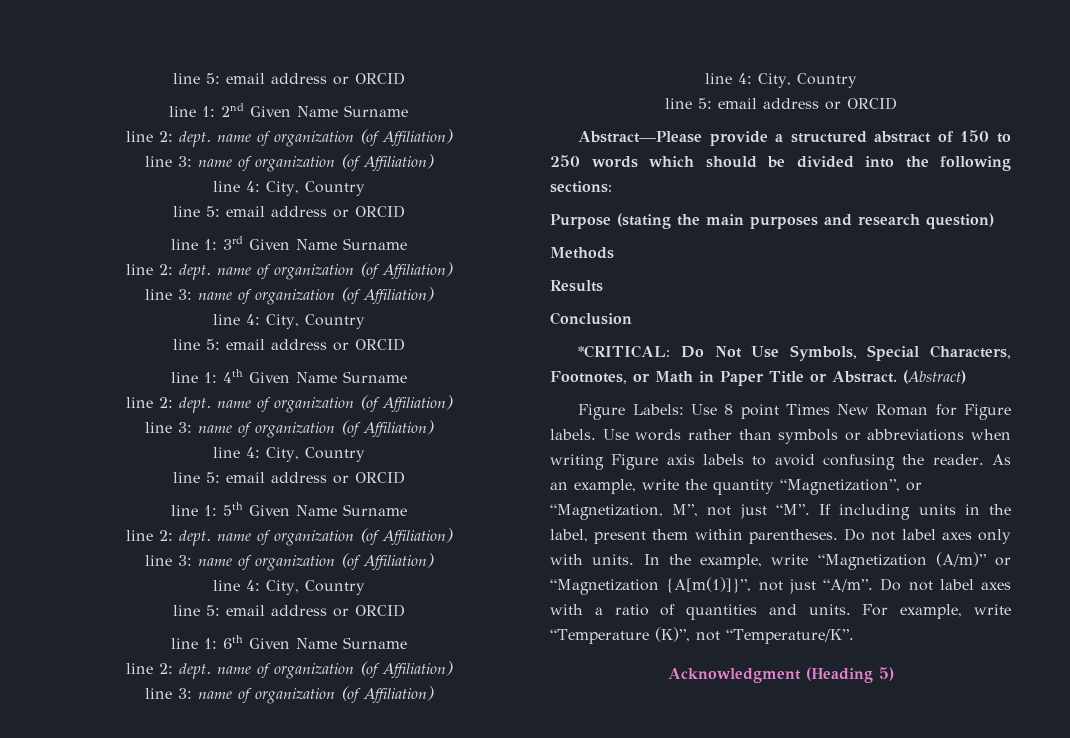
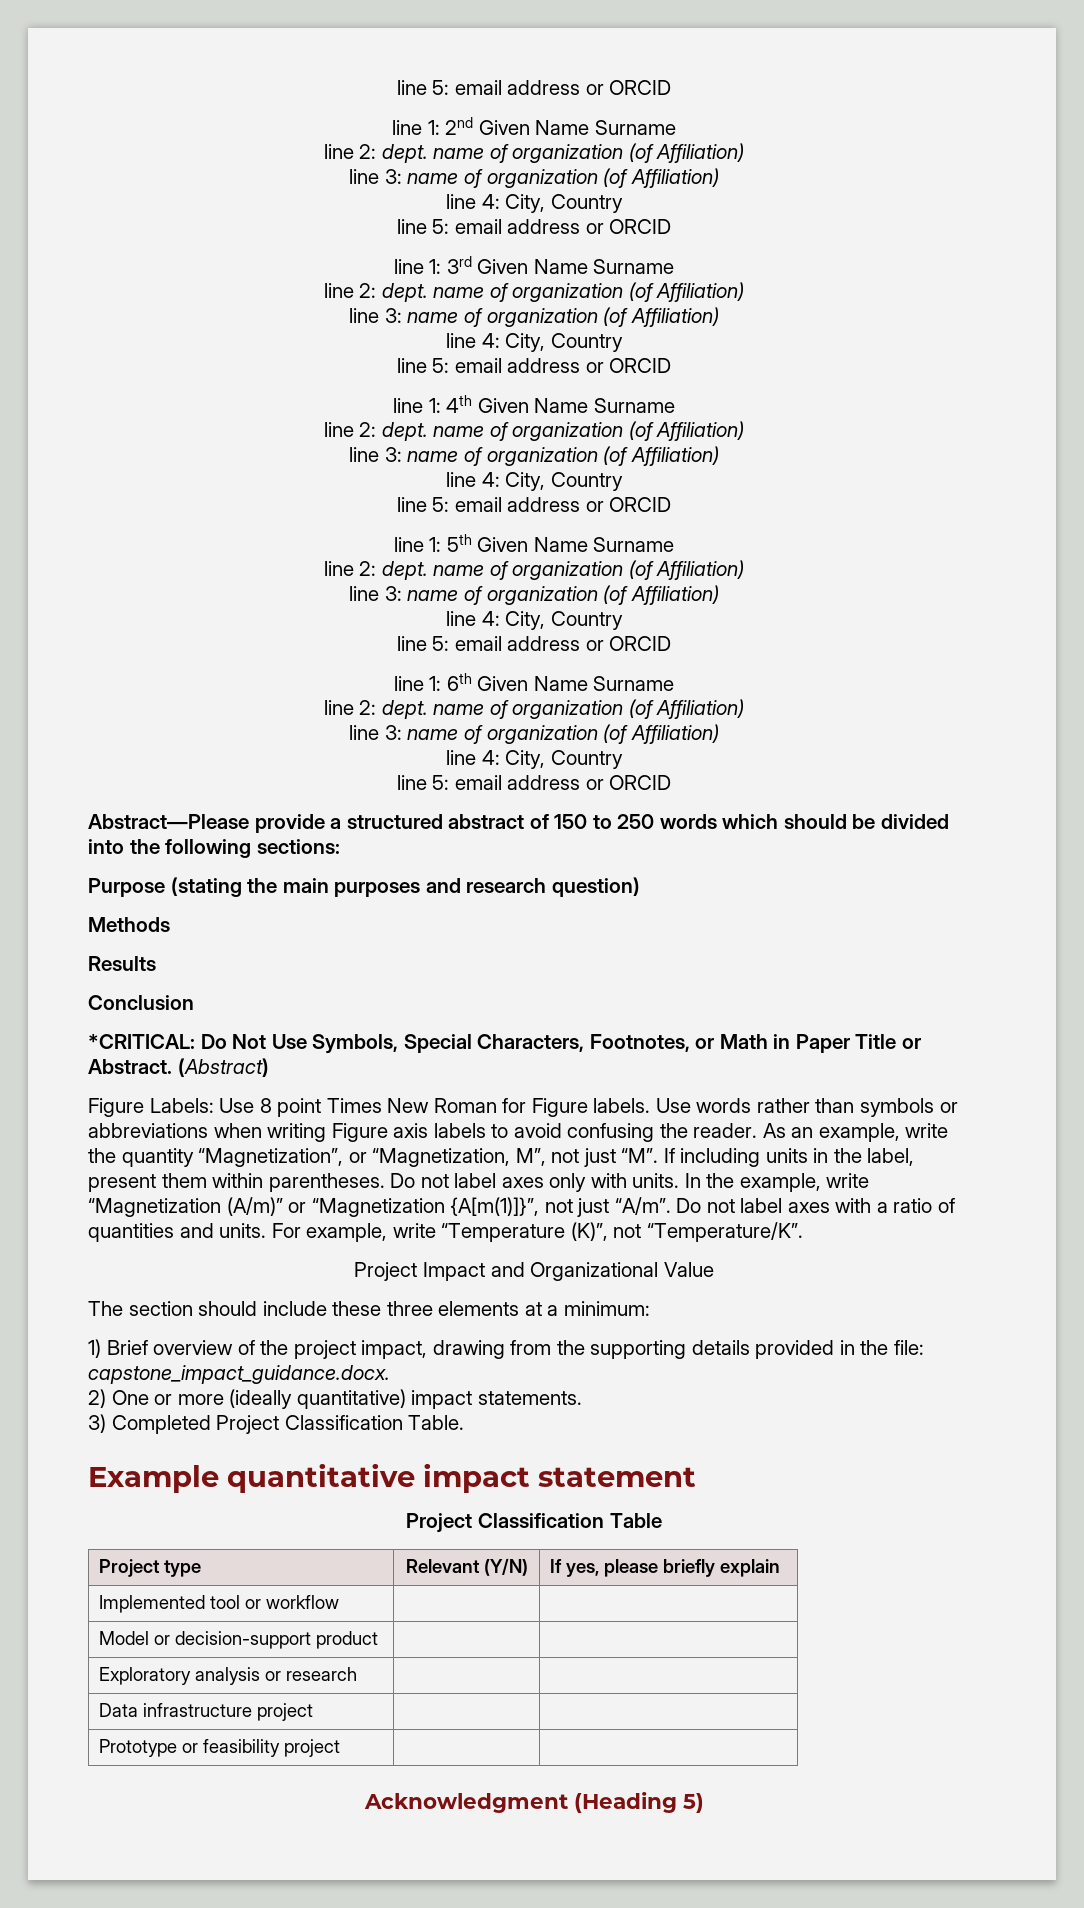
(854, 636) none -> [354,1262,714,1281] [88,1301,650,1316] [88,1339,925,1359] [88,1365,390,1384] [88,1389,582,1409] [88,1414,465,1434] [88,1463,696,1493] [406,1513,662,1533] [98,1559,201,1577] [405,1558,528,1576] [549,1559,780,1577] [98,1595,339,1613] [98,1631,378,1649] [98,1667,357,1685] [98,1703,313,1721] [98,1739,340,1757] // Project Impact and Organizational Value // The section should include these three elements at a minimum: // 1) Brief overview of the project impact, drawing from the supporting details provided in the file: capstone_impact_guidance.docx. // 2) One or more (ideally quantitative) impact statements. // 3) Completed Project Classification Table. // Example quantitative impact statement // Project Classification Table // Project type | Relevant (Y/N) | If yes, please briefly explain // Implemented tool or workflow | | // Model or decision-support product | | // Exploratory analysis or research | | // Data infrastructure project | | // Prototype or feasibility project | |

